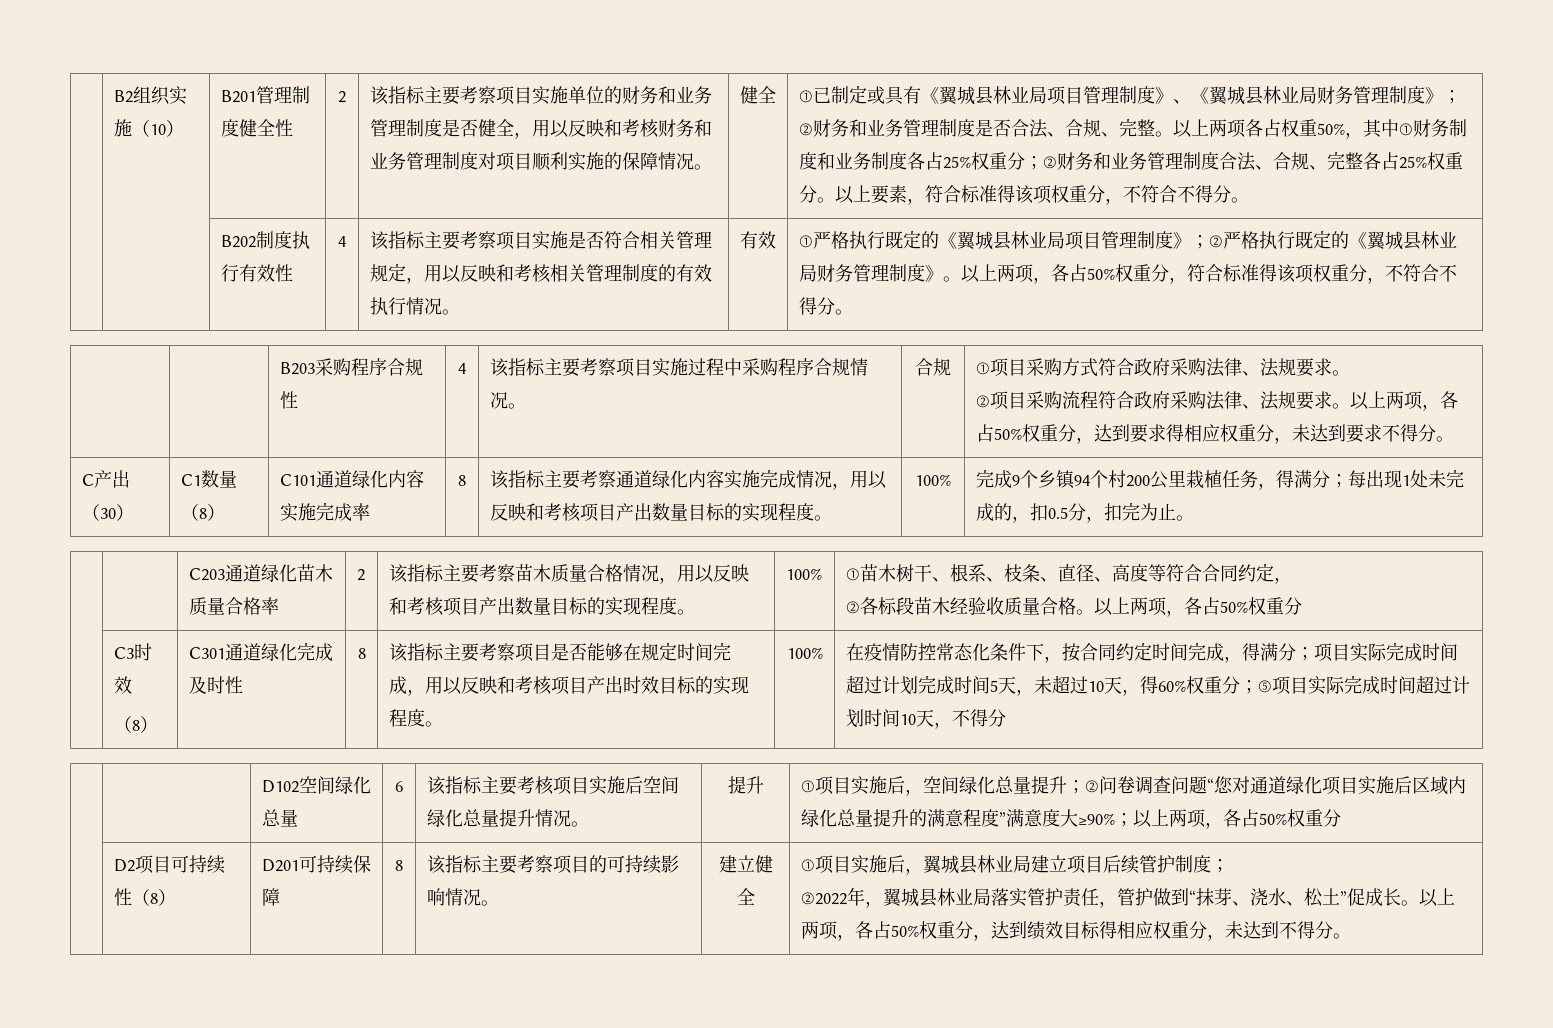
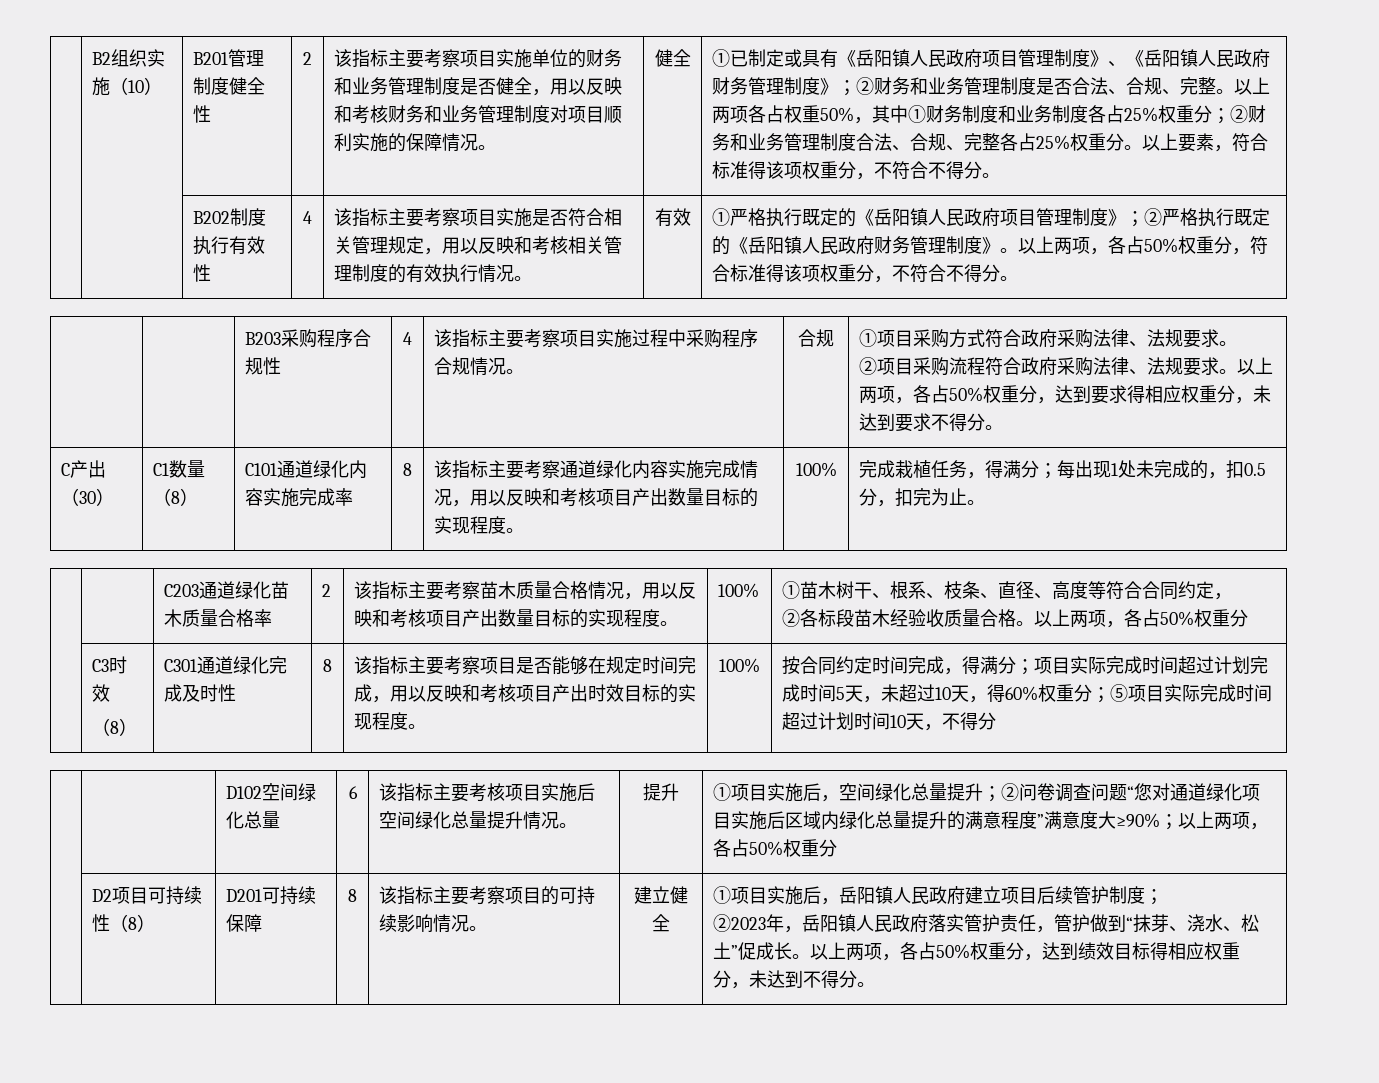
[938,86,1047,105] 翼城县林业局 -> [856,49,983,68] 岳阳镇人民政府
[1208,86,1317,105] 翼城县林业局 -> [1144,49,1271,68] 岳阳镇人民政府
[956,231,1065,250] 翼城县林业局 -> [874,208,1001,227] 岳阳镇人民政府
[1366,231,1457,250] [798,264,817,282] 翼城县林业局 -> [748,236,875,255] 岳阳镇人民政府
[1011,470,1186,489] 9个乡镇94个村200公里 -> (896, 469) none
[845,643,1062,663] 在疫情防控常态化条件下， -> (760, 665) none
[922,855,1031,874] 翼城县林业局 -> [839,886,966,905] 岳阳镇人民政府
[800,887,991,908] ②2022年，翼城县林业局 -> [713,914,929,933] ②2023年，岳阳镇人民政府

